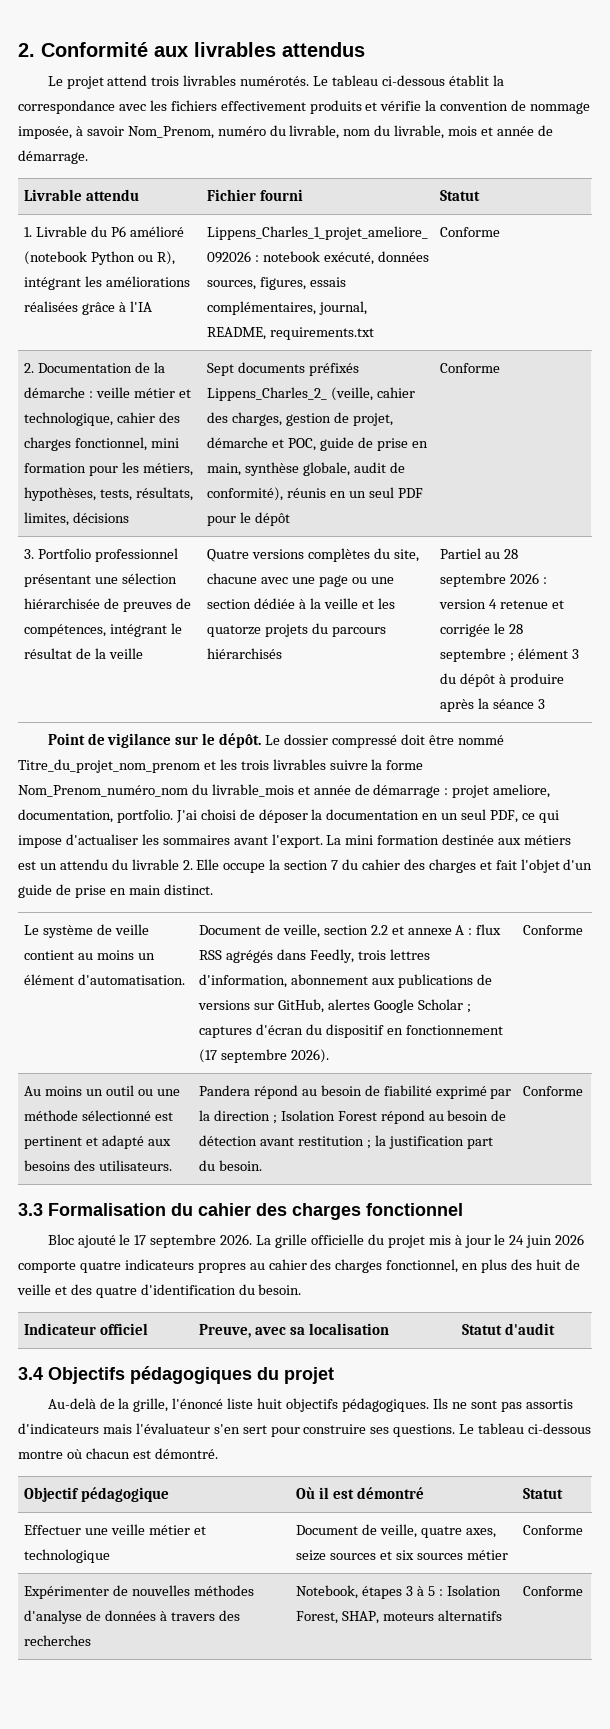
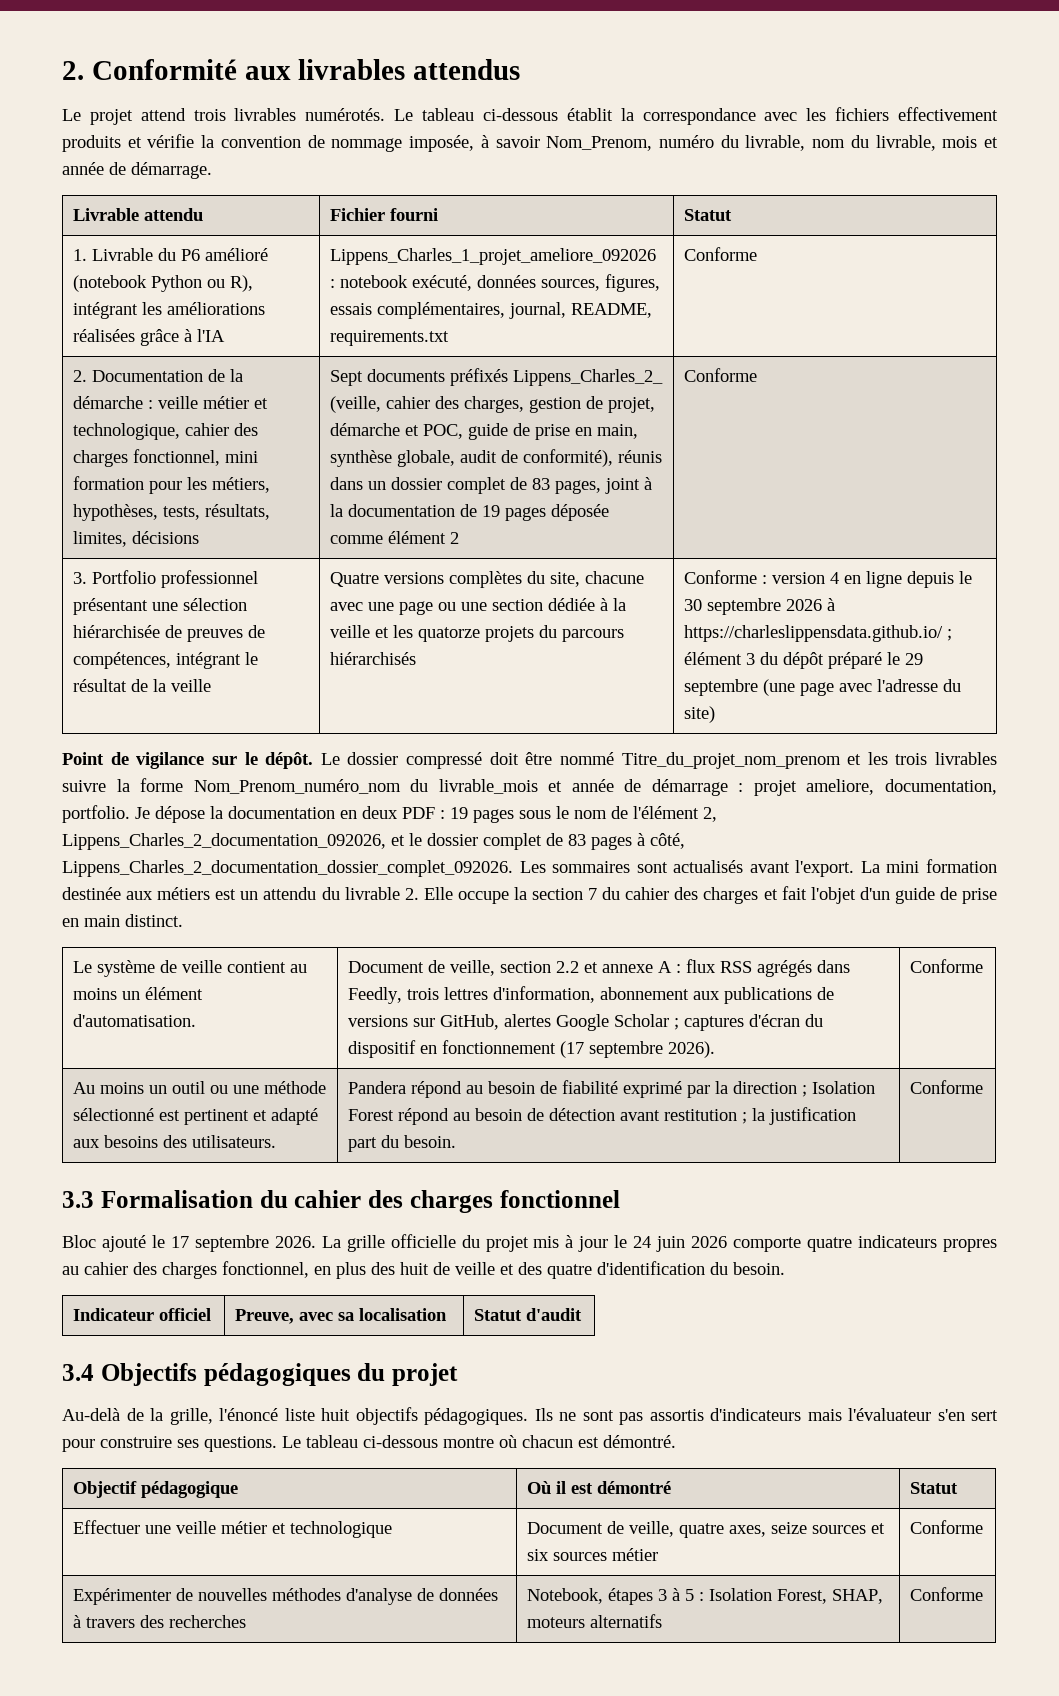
[329,487,423,498] [207,512,290,526] en un seul PDF pour le dépôt -> [330,477,653,494] [330,504,610,521] [330,531,460,544] dans un dossier complet de 83 pages, joint à la documentation de 19 pages déposée comme élément 2
[440,548,518,559] [440,573,547,587] [439,599,564,609] [440,623,523,637] [440,648,507,662] Partiel au 28 septembre 2026 : version 4 retenue et corrigée le 28 septembre -> [684,570,973,588] [684,598,836,615] [684,625,944,642] Conforme : version 4 en ligne depuis le 30 septembre 2026 à https://charleslippensdata.github.io/
[498,673,564,687] [440,698,545,712] à produire après la séance 3 -> [828,652,924,669] [684,679,962,696] [684,706,716,723] préparé le 29 septembre (une page avec l'adresse du site)
[175,809,559,823] [18,834,230,848] J'ai choisi de déposer la documentation en un seul PDF, ce qui impose d'actualiser les sommaires -> [135,806,717,823] [62,833,685,850] [62,860,744,877] Je dépose la documentation en deux PDF : 19 pages sous le nom de l'élément 2, Lippens_Charles_2_documentation_092026, et le dossier complet de 83 pages à côté, Lippens_Charles_2_documentation_dossier_complet_092026. Les sommaires sont actualisés

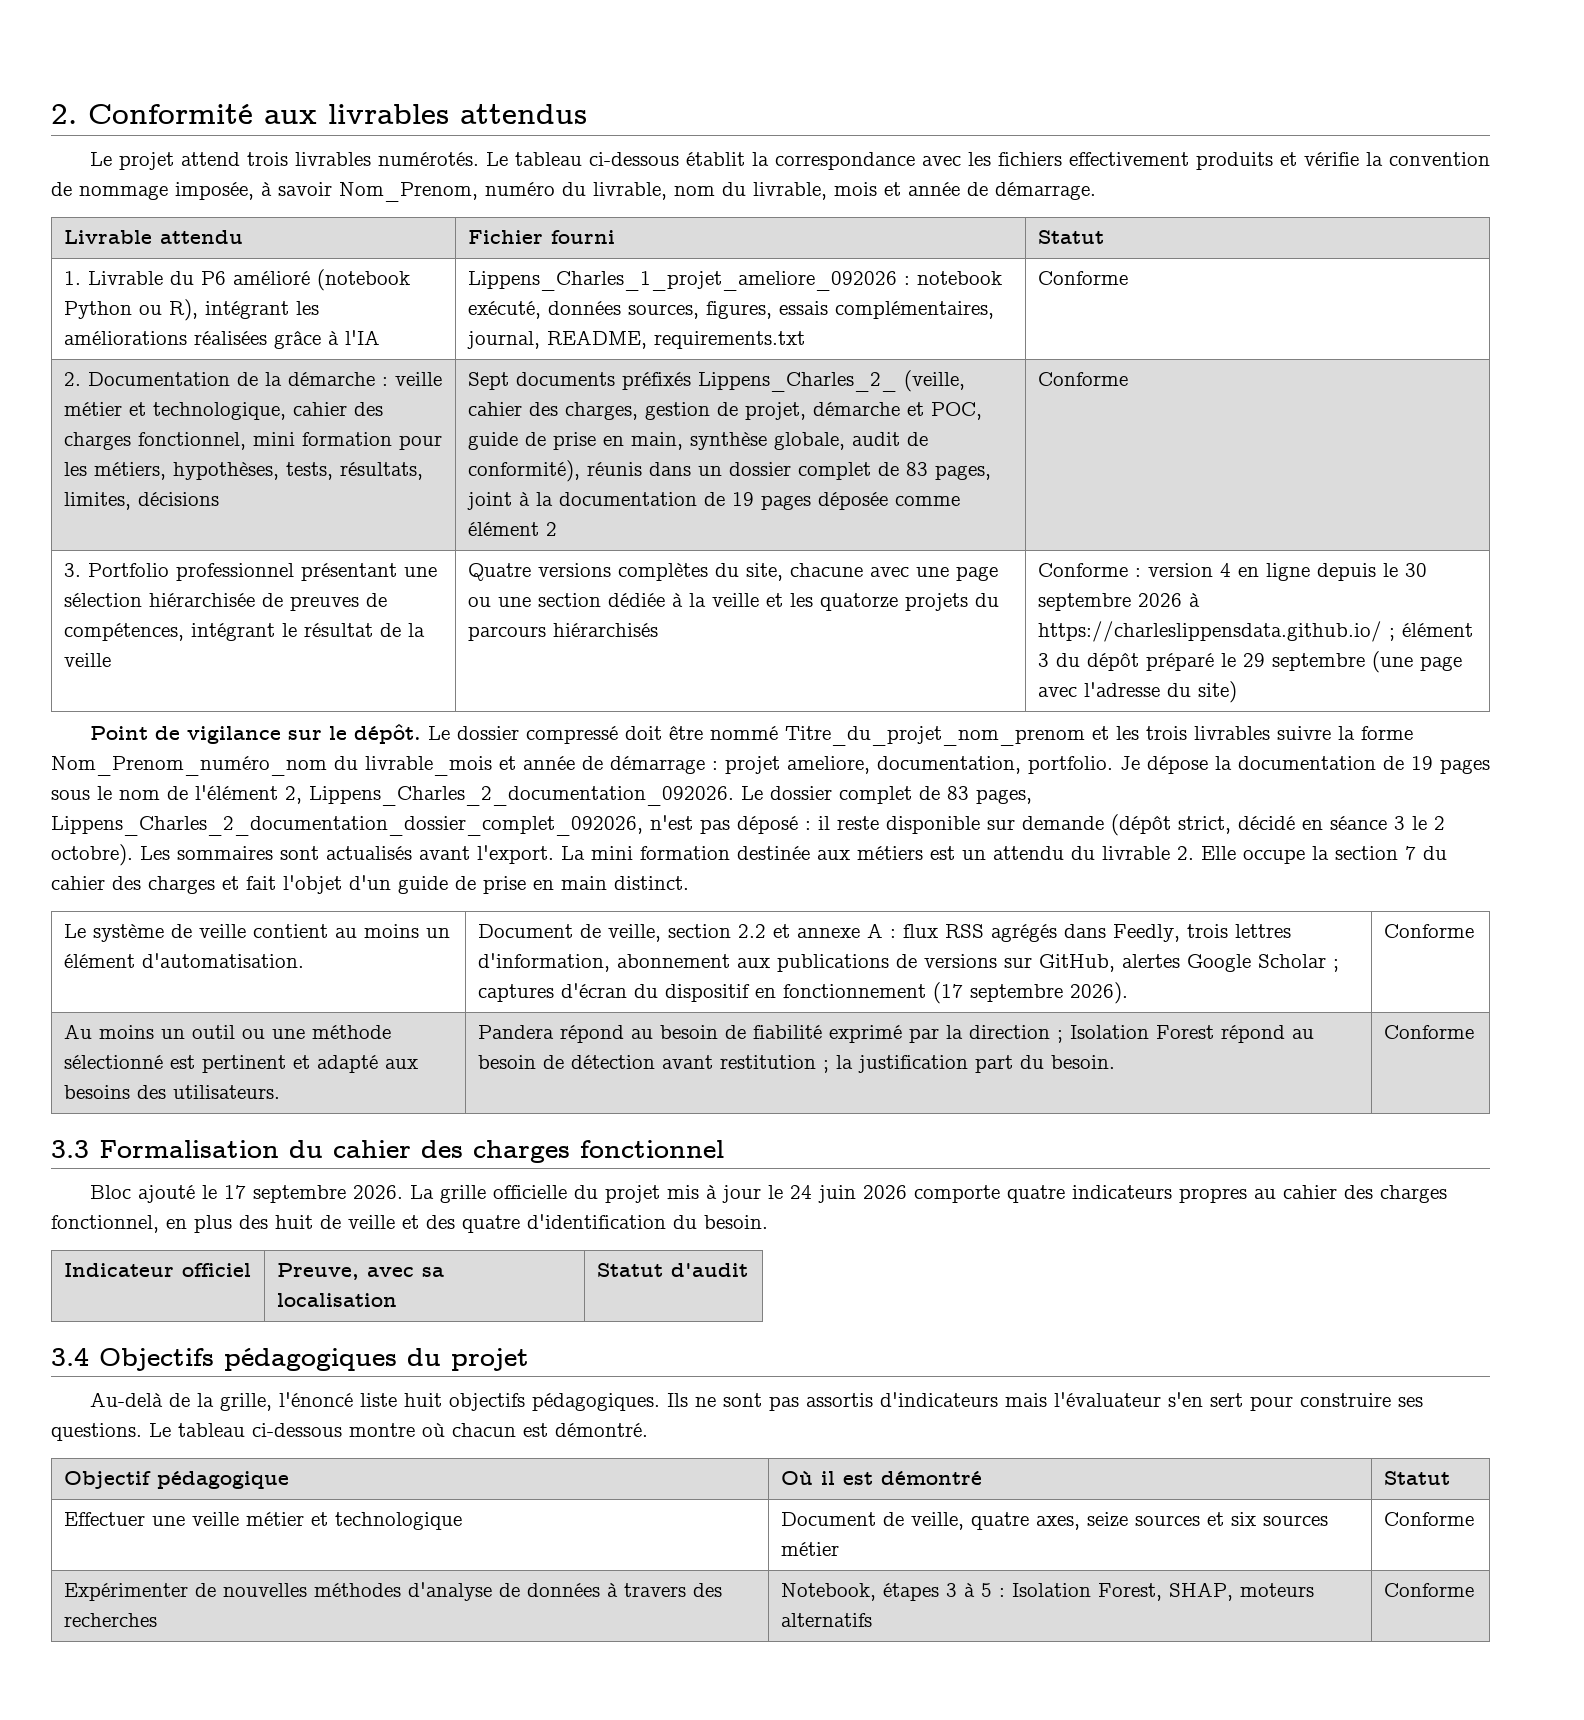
[340,806,445,819] en deux PDF : -> [1383,756,1404,770] de
[62,833,685,850] [62,860,513,877] Lippens_Charles_2_documentation_092026, et le dossier complet de 83 pages à côté, Lippens_Charles_2_documentation_dossier_complet_092026. -> [309,786,1032,806] [51,814,1445,836] [51,844,133,866] Lippens_Charles_2_documentation_092026. Le dossier complet de 83 pages, Lippens_Charles_2_documentation_dossier_complet_092026, n'est pas déposé : il reste disponible sur demande (dépôt strict, décidé en séance 3 le 2 octobre).

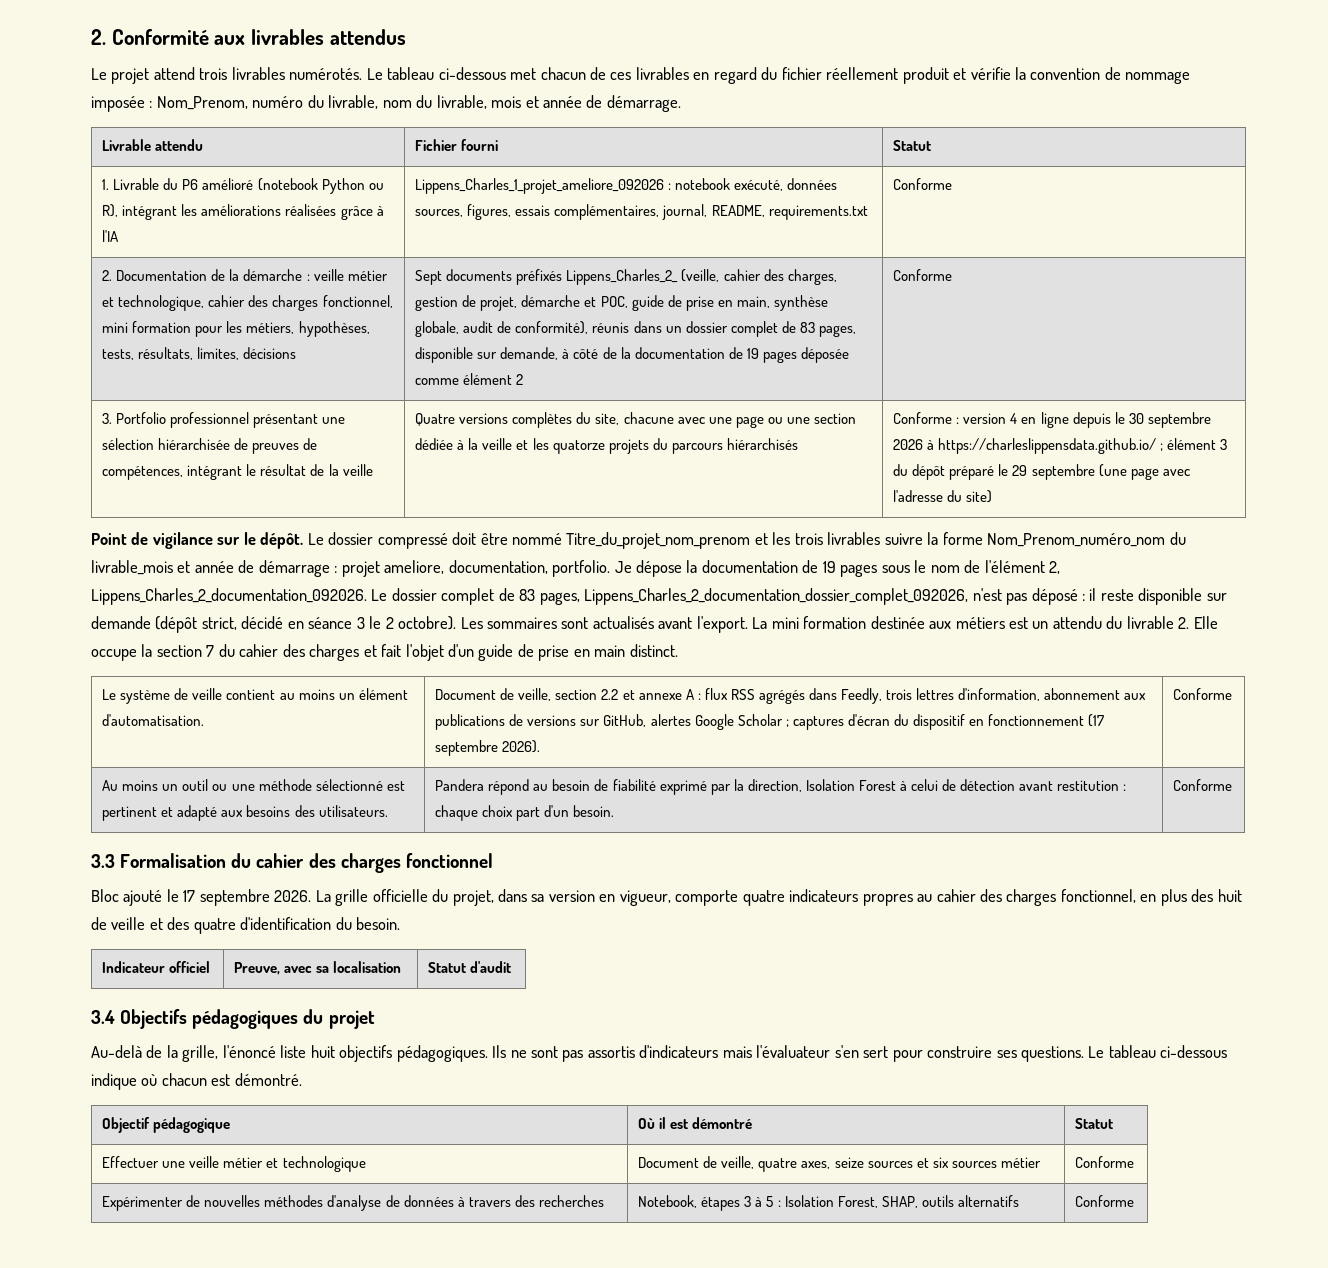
[685,152,1273,170] établit la correspondance avec les fichiers effectivement produits -> [510,67,949,84] met chacun de ces livrables en regard du fichier réellement produit
[175,182,332,200] imposée, à savoir -> [91,96,153,112] imposée :
[467,492,531,510] joint à -> [415,347,617,363] disponible sur demande, à côté de
[969,1025,1315,1043] [478,1055,1045,1073] direction ; Isolation Forest répond au besoin de détection avant restitution ; la justification part du -> [747,779,1127,792] [435,805,570,821] direction, Isolation Forest à celui de détection avant restitution : chaque choix part d'un
[604,1185,907,1203] projet mis à jour le 24 juin 2026 -> [452,889,671,906] projet, dans sa version en vigueur,
[349,1423,415,1437] montre -> [91,1073,137,1090] indique
[1240,1583,1315,1597] moteurs -> [921,1195,954,1207] outils

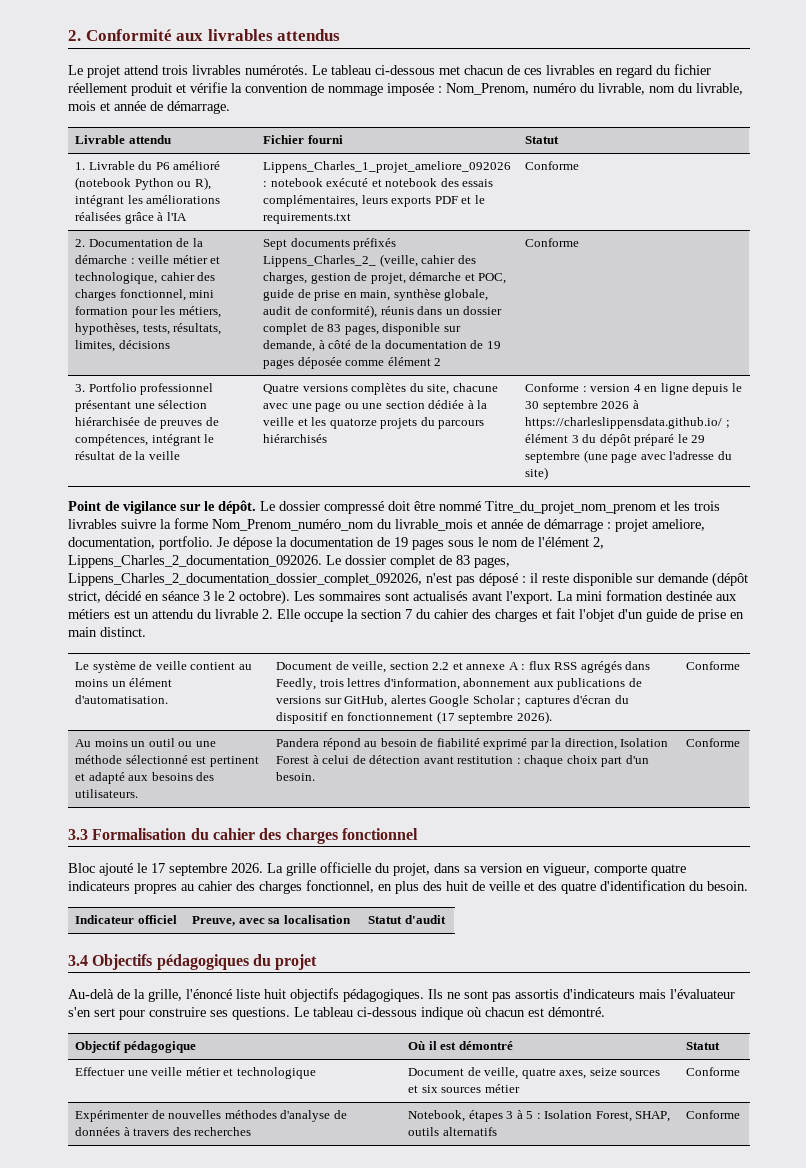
[734,178,838,191] [415,204,765,220] exécuté, données sources, figures, essais complémentaires, journal, README, -> [326,178,494,187] [263,195,485,207] exécuté et notebook des essais complémentaires, leurs exports PDF et le

